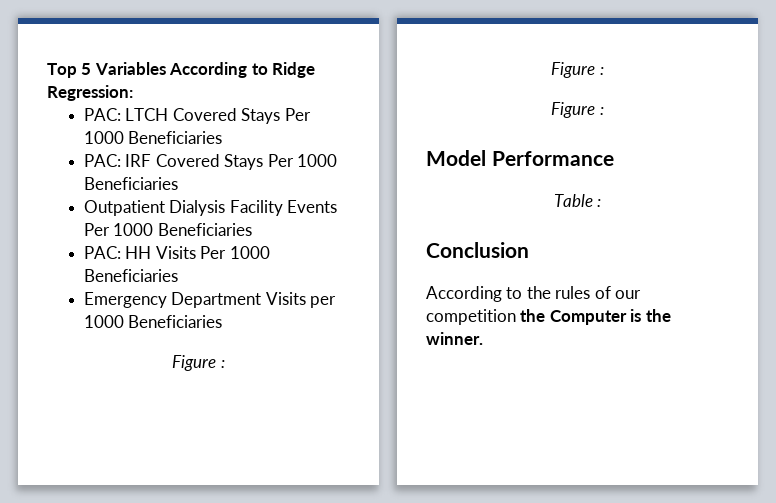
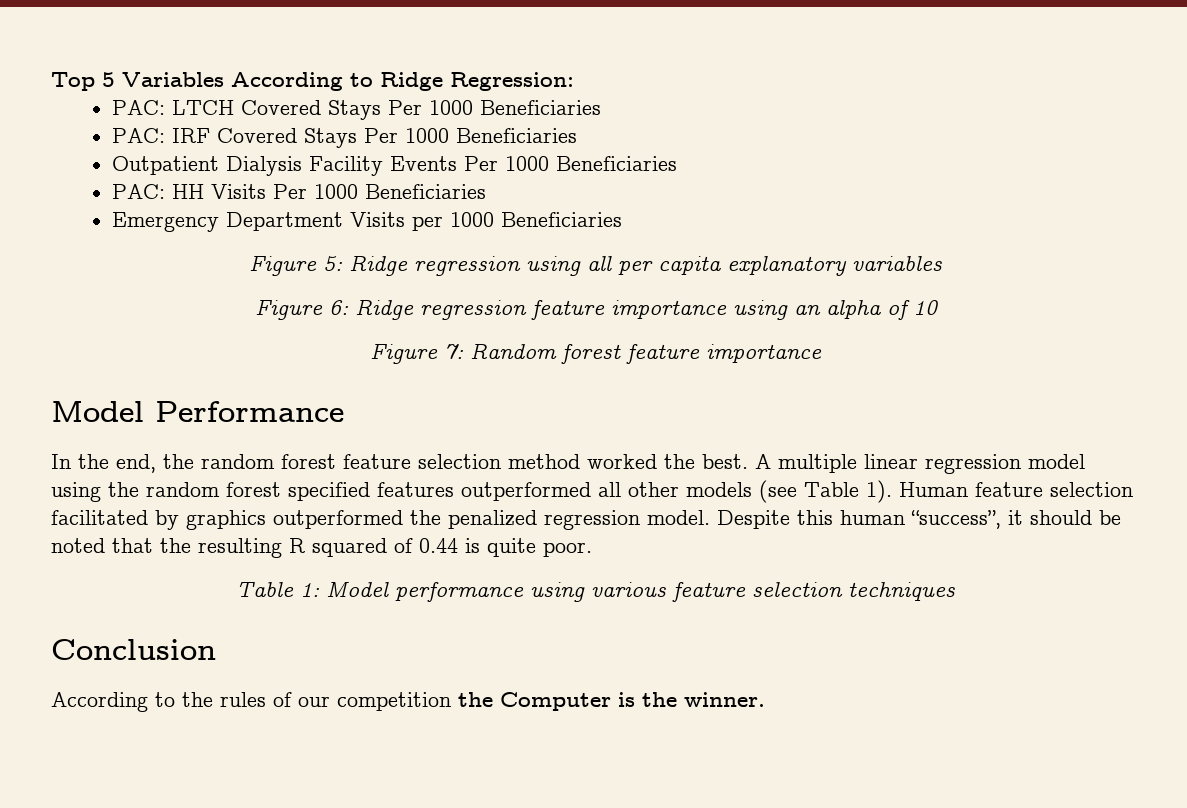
[220,360,225,368] [551,62,604,78] [551,102,604,118] [426,150,614,166] [553,194,602,207] : // Figure : // Figure : // Model Performance // Table : -> [323,255,942,276] [254,299,938,320] [370,343,822,364] [51,401,344,422] [51,454,1085,474] [51,480,1133,503] [51,510,1121,530] [51,538,592,558] [236,581,955,602] 5: Ridge regression using all per capita explanatory variables // Figure 6: Ridge regression feature importance using an alpha of 10 // Figure 7: Random forest feature importance // Model Performance // In the end, the random forest feature selection method worked the best. A multiple linear regression model using the random forest specified features outperformed all other models (see Table 1). Human feature selection facilitated by graphics outperformed the penalized regression model. Despite this human “success”, it should be noted that the resulting R squared of 0.44 is quite poor. // Table 1: Model performance using various feature selection techniques

